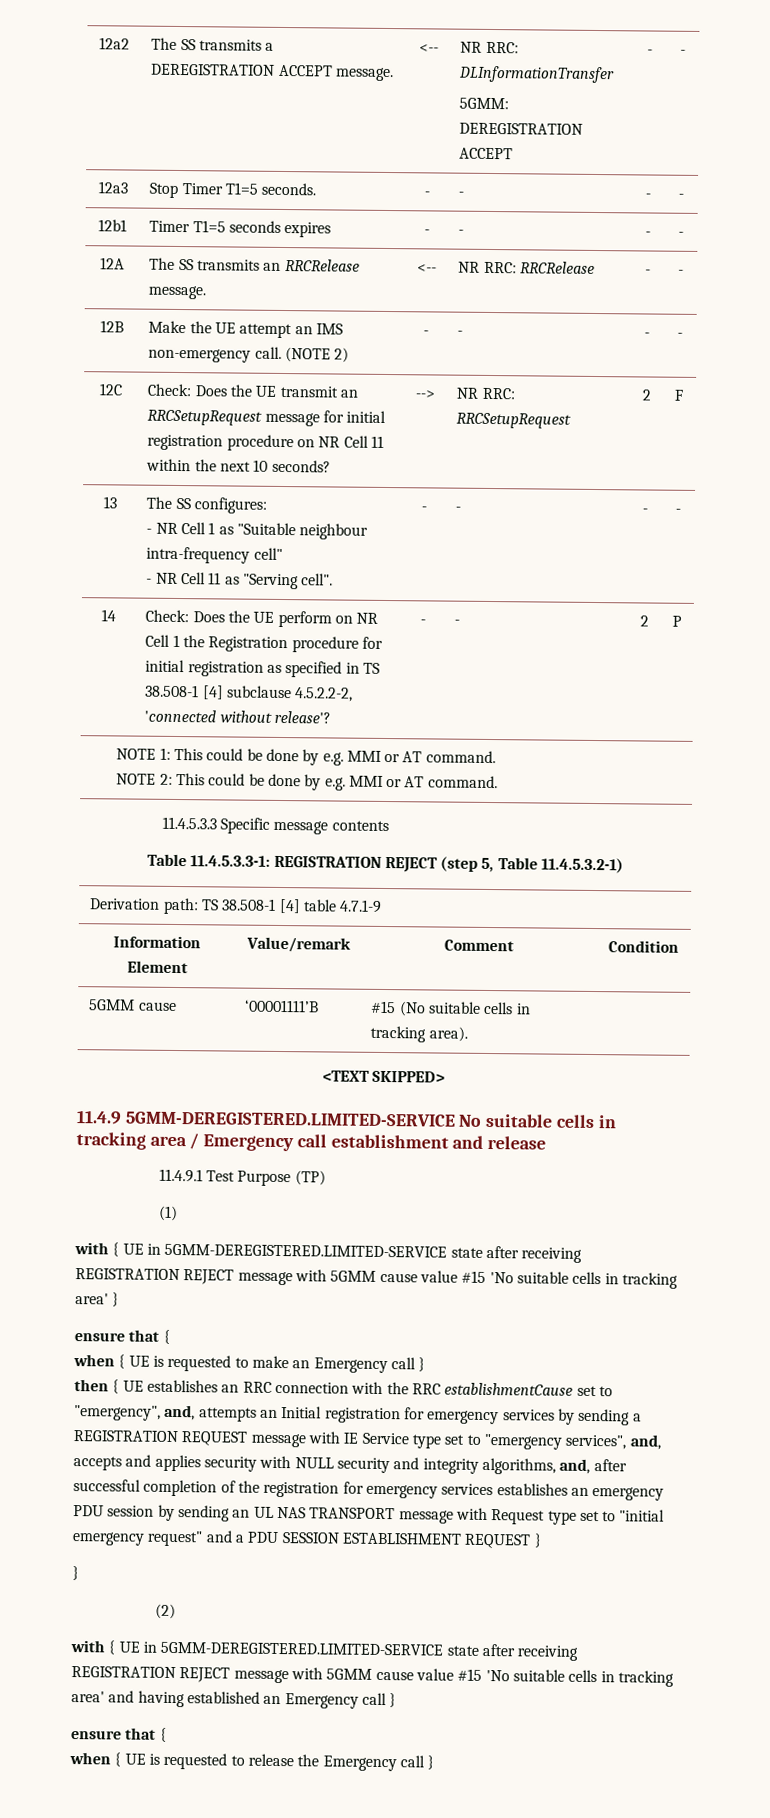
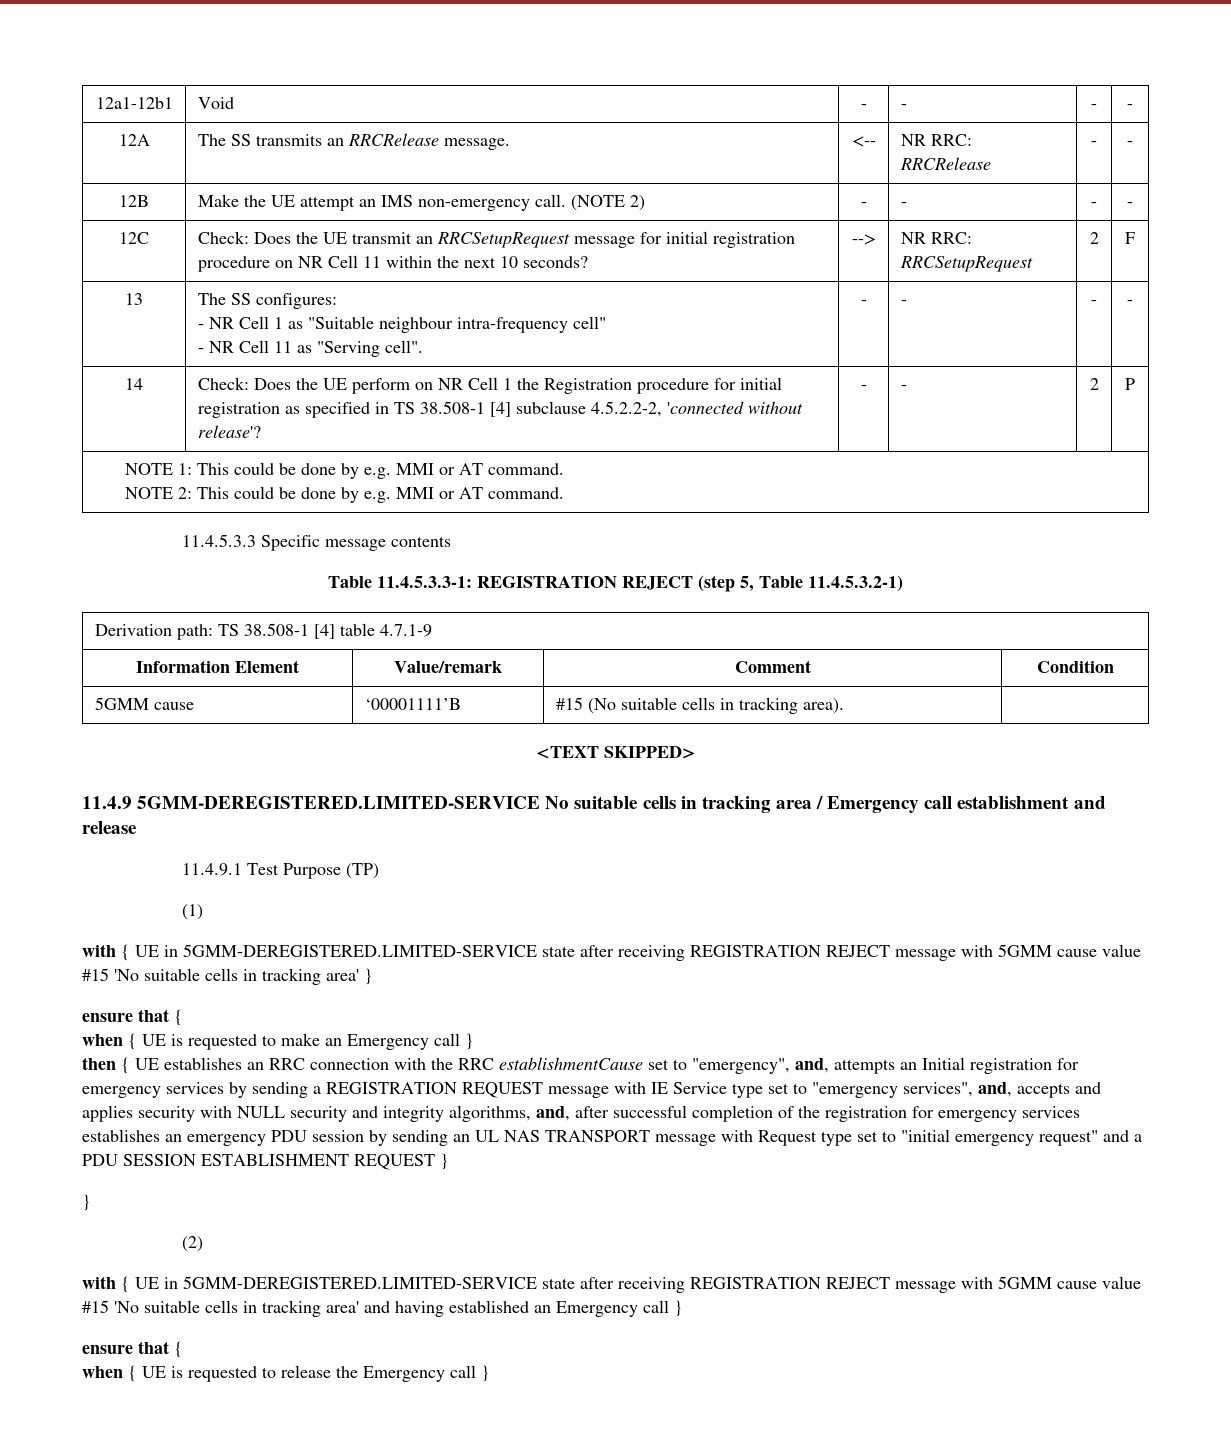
[99,37,130,50] [151,37,275,51] [150,63,395,82] [418,44,439,53] [460,41,519,54] [458,65,616,84] [459,97,510,110] [459,122,584,135] [459,147,514,160] [647,49,653,55] [679,49,686,55] [97,181,128,194] [149,182,317,198] [423,191,430,197] [458,191,465,197] [645,193,651,199] [677,193,684,199] [98,219,127,232] [149,220,332,238] 12a2 | The SS transmits a DEREGISTRATION ACCEPT message. | <-- | NR RRC: DLInformationTransfer // 5GMM: DEREGISTRATION ACCEPT | - | - // 12a3 | Stop Timer T1=5 seconds. | - | - | - | - // 12b1 | Timer T1=5 seconds expires -> [95,97,173,109] [197,97,234,109] 12a1-12b1 | Void

